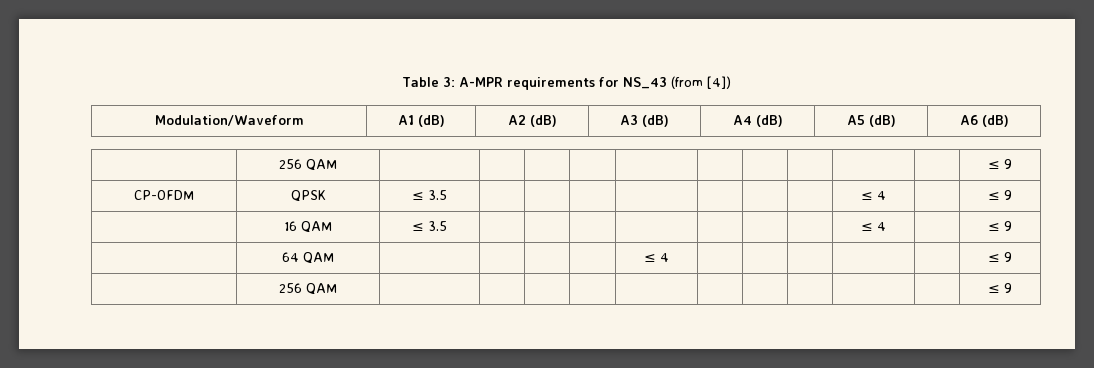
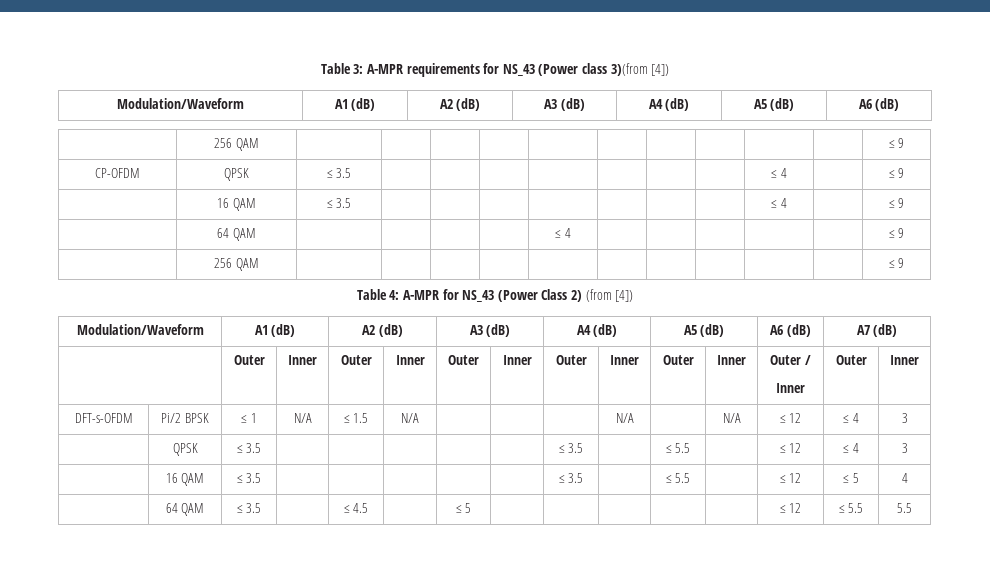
[670,76,703,89] (from -> [538,63,648,76] (Power class 3)(from
(1012, 288) none -> [356,289,634,302] [76,324,204,335] [254,324,296,337] [362,324,403,337] [469,324,511,337] [576,324,618,337] [683,324,725,337] [770,324,811,337] [856,324,898,337] [233,355,265,365] [288,355,317,365] [340,355,372,365] [395,355,425,365] [448,355,479,365] [502,355,532,365] [555,355,587,365] [610,355,639,365] [662,355,694,365] [717,355,746,365] [770,355,811,365] [776,383,805,393] [835,355,867,365] [890,355,919,365] [74,413,133,423] [161,413,209,423] [241,413,257,423] [293,413,312,423] [343,413,369,423] [401,413,419,423] [615,413,634,423] [722,413,741,423] [779,413,802,423] [843,413,859,423] [901,413,908,423] [172,443,198,456] [236,443,262,453] [558,443,584,453] [665,443,691,453] [779,443,802,453] [843,443,859,453] [901,443,908,453] [165,473,205,486] [236,473,262,483] [558,473,584,483] [665,473,691,483] [779,473,802,483] [843,473,859,483] [901,473,908,483] [165,503,205,516] [236,503,262,513] [343,503,369,513] [455,503,472,513] [779,503,802,513] [838,503,864,513] [897,503,912,513] // Table 4: A-MPR for NS_43 (Power Class 2) (from [4]) // Modulation/Waveform | A1 (dB) | A2 (dB) | A3 (dB) | A4 (dB) | A5 (dB) | A6 (dB) | A7 (dB) // | Outer | Inner | Outer | Inner | Outer | Inner | Outer | Inner | Outer | Inner | Outer / // Inner | Outer | Inner // DFT-s-OFDM | Pi/2 BPSK | ≤ 1 | N/A | ≤ 1.5 | N/A | | | | N/A | | N/A | ≤ 12 | ≤ 4 | 3 // | QPSK | ≤ 3.5 | | | | | | ≤ 3.5 | | ≤ 5.5 | | ≤ 12 | ≤ 4 | 3 // | 16 QAM | ≤ 3.5 | | | | | | ≤ 3.5 | | ≤ 5.5 | | ≤ 12 | ≤ 5 | 4 // | 64 QAM | ≤ 3.5 | | ≤ 4.5 | | ≤ 5 | | | | | | ≤ 12 | ≤ 5.5 | 5.5

